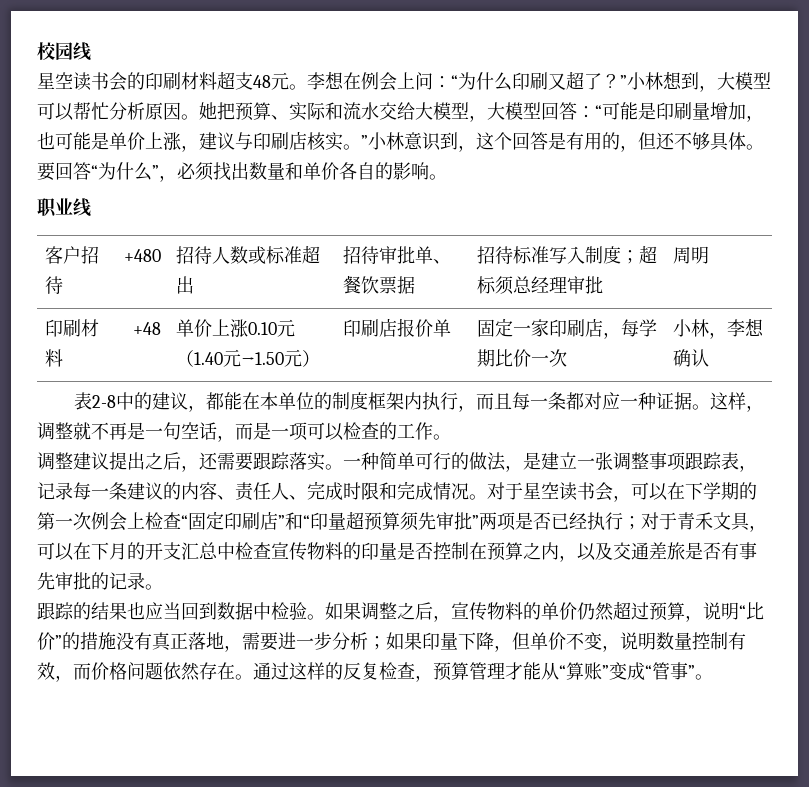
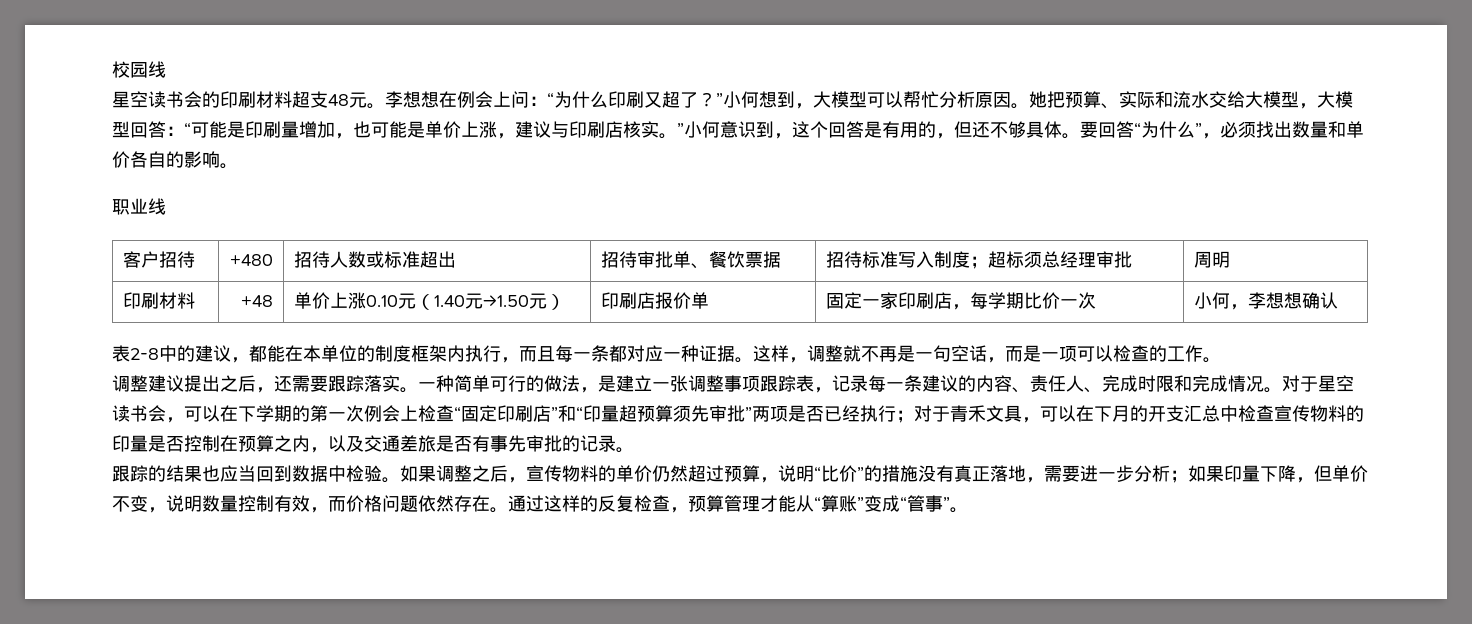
(344, 80) none -> [421,91,439,108] 想
[645,72,663,90] 林 -> [741,91,759,108] 何
[386,132,404,150] 林 -> [702,121,720,138] 何
[691,319,746,339] 林，李 -> [1211,292,1284,310] 何，李想

